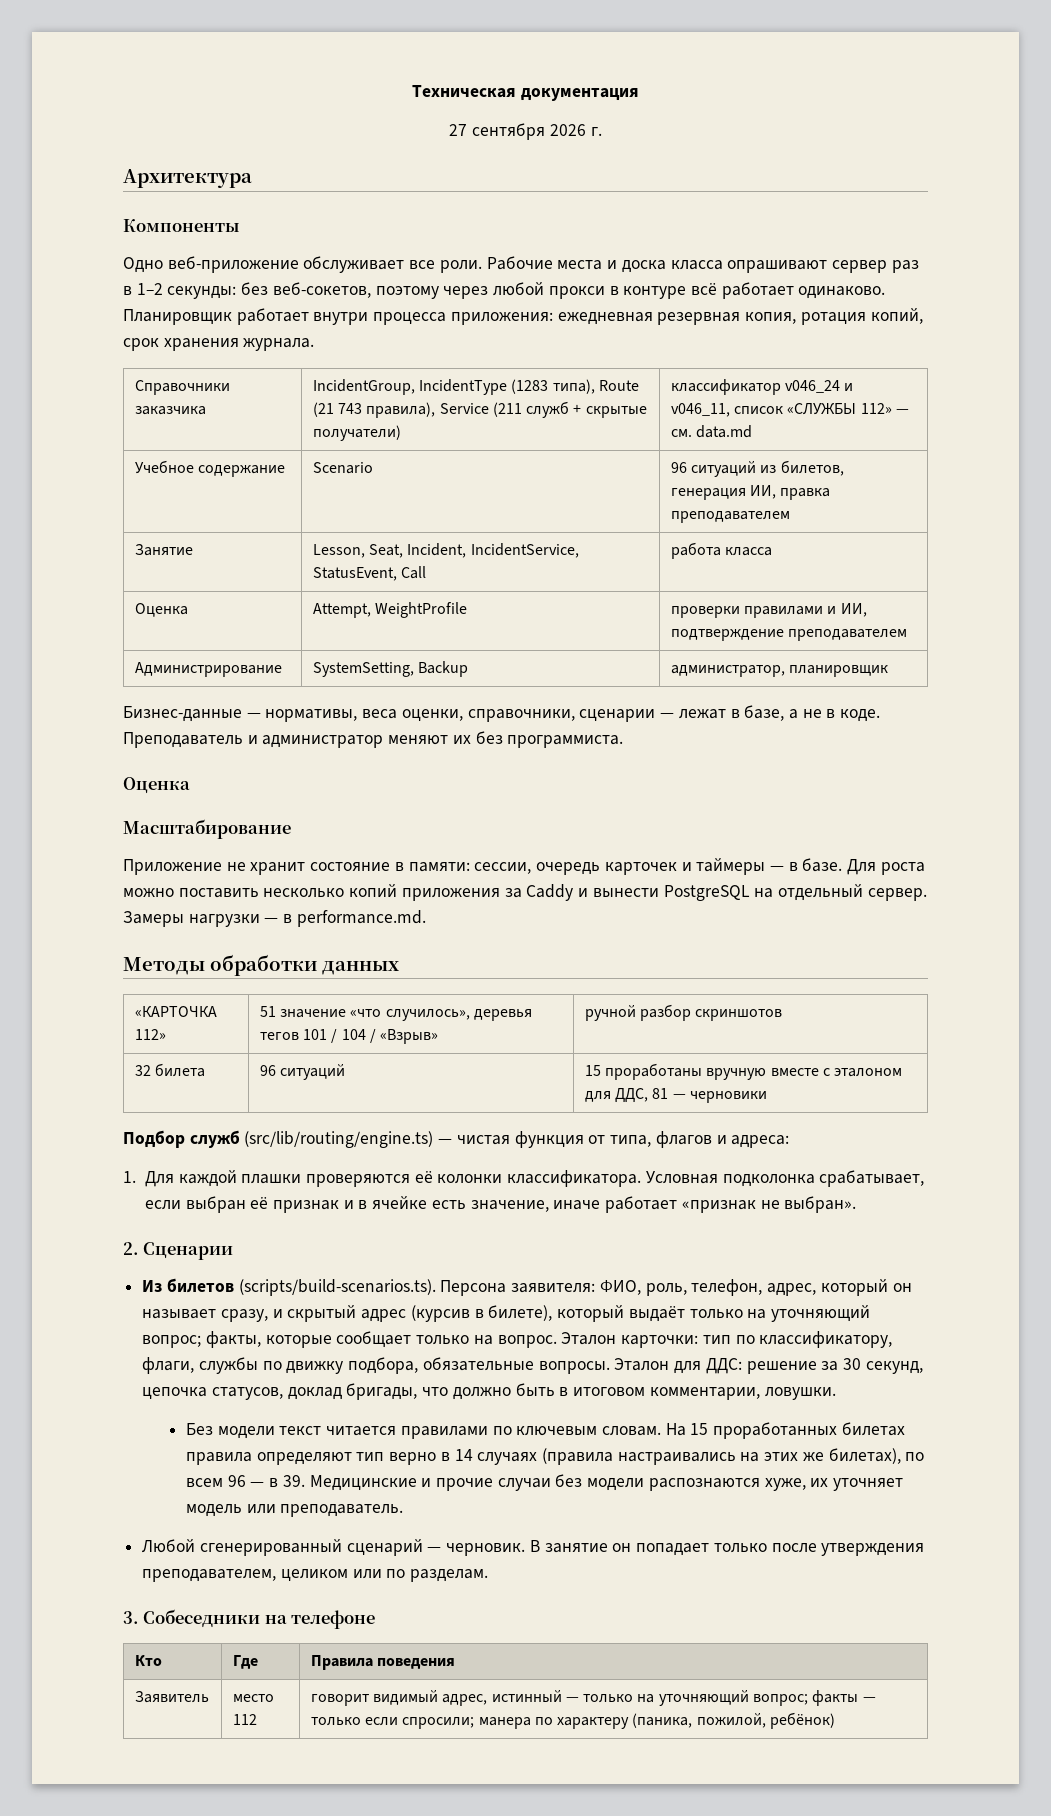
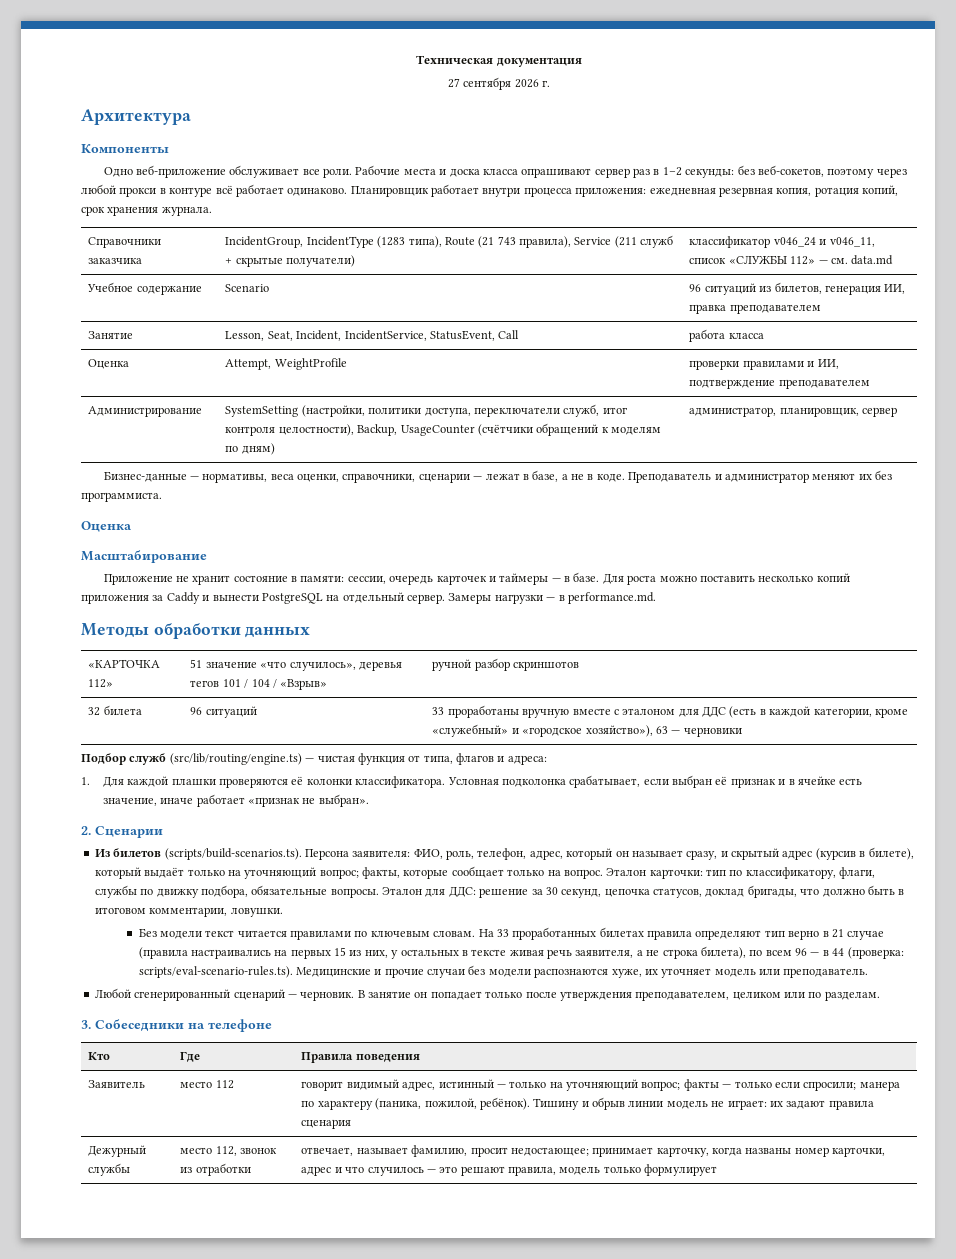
[312,661,468,677] SystemSetting, Backup -> [225,404,627,417] [225,423,662,436] [225,443,275,455] SystemSetting (настройки, политики доступа, переключатели служб, итог контроля целостности), Backup, UsageCounter (счётчики обращений к моделям по дням)
[788,665,888,677] планировщик -> [779,407,898,417] планировщик, сервер
[584,1065,601,1076] 15 -> [432,707,445,715] 33
[614,1088,669,1103] ДДС, 81 -> [702,706,908,718] [432,724,668,737] ДДС (есть в каждой категории, кроме «служебный» и «городское хозяйство»), 63
[690,1423,709,1435] 15 -> [496,929,509,937] 33
[454,1449,538,1465] 14 случаях -> [831,929,885,940] 21 случае
[764,1448,901,1464] этих же билетах), -> [290,946,746,959] первых 15 из них, у остальных в тексте живая речь заявителя, а не строка билета),
[282,1475,305,1487] 39. -> [832,947,904,959] [138,966,293,978] 44 (проверка: scripts/eval-scenario-rules.ts).
[770,1712,836,1729] ребёнок) -> [479,1097,874,1110] [301,1119,352,1129] [88,1145,147,1157] [88,1163,131,1176] [180,1146,278,1156] [180,1163,251,1176] [301,1145,886,1157] [301,1164,718,1176] ребёнок). Тишину и обрыв линии модель не играет: их задают правила сценария // Дежурный службы | место 112, звонок из отработки | отвечает, называет фамилию, просит недостающее; принимает карточку, когда названы номер карточки, адрес и что случилось — это решают правила, модель только формулирует

